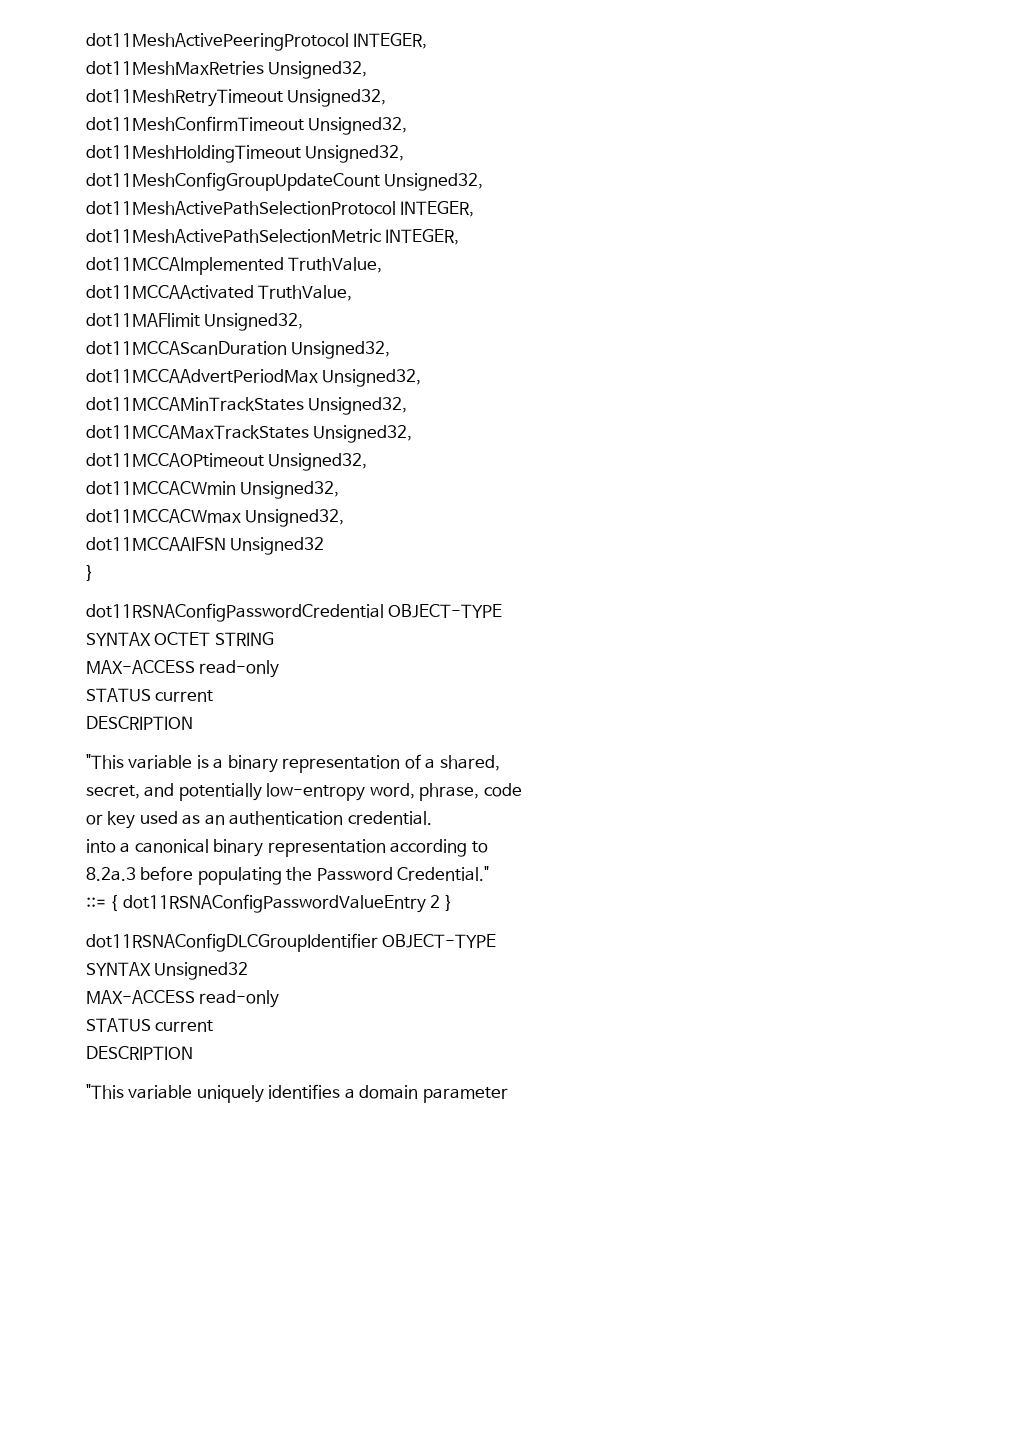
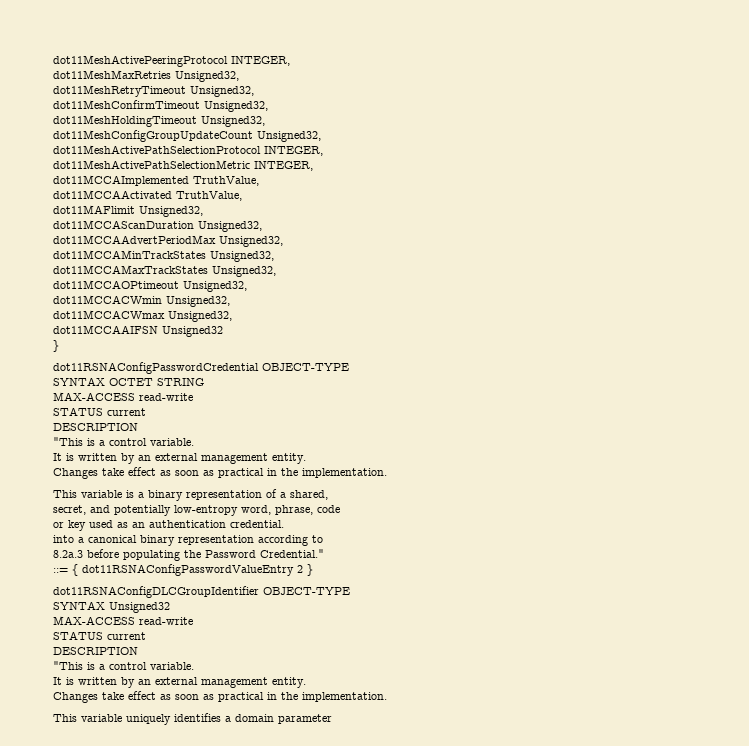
[199,660,280,678] [86,688,214,702] [86,716,193,730] [86,754,124,769] read-only // STATUS current // DESCRIPTION // "This -> [139,393,193,401] [53,407,146,416] [53,423,138,431] [53,437,194,446] [53,453,306,464] [53,467,387,479] [53,490,77,498] read-write // STATUS current // DESCRIPTION // "This is a control variable. // It is written by an external management entity. // Changes take effect as soon as practical in the implementation. // This
[199,990,280,1008] [86,1018,214,1032] [86,1046,193,1060] [86,1084,124,1099] read-only // STATUS current // DESCRIPTION // "This -> [139,617,193,625] [53,631,146,640] [53,647,138,655] [53,661,194,670] [53,677,306,688] [53,691,387,703] [53,714,77,722] read-write // STATUS current // DESCRIPTION // "This is a control variable. // It is written by an external management entity. // Changes take effect as soon as practical in the implementation. // This

